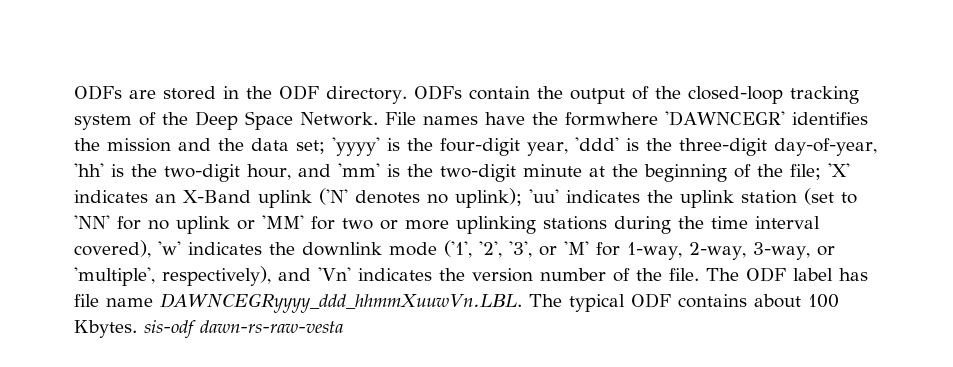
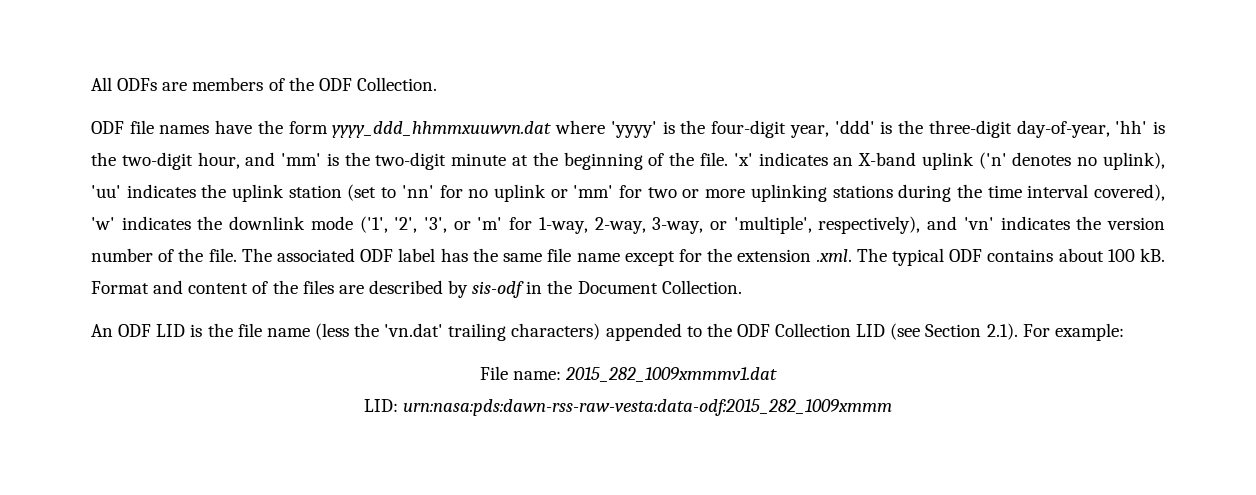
(74, 92) none -> [91,77,112,91] All
[163,85,859,104] [74,111,868,130] [74,138,325,154] stored in the ODF directory. ODFs contain the output of the closed-loop tracking system of the Deep Space Network. File names have the formwhere 'DAWNCEGR' identifies the mission and the data set; -> [192,77,437,91] [91,120,606,138] members of the ODF Collection. // ODF file names have the form yyyy_ddd_hhmmxuuwvn.dat where
[789,163,850,180] [74,188,348,208] file; 'X' indicates an X-Band uplink ('N' -> [699,152,1007,170] file. 'x' indicates an X-band uplink ('n'
[455,188,522,208] uplink); -> [1102,152,1165,170] uplink),
[74,215,110,229] 'NN' -> [401,185,434,198] 'nn'
[262,215,304,229] 'MM' -> [573,185,614,198] 'mm'
[564,241,589,255] 'M' -> [477,217,503,230] 'm'
[318,267,351,281] 'Vn' -> [963,217,994,230] 'vn'
(739, 274) none -> [277,248,356,262] associated
[74,293,522,313] file name DAWNCEGRyyyy_ddd_hhmmXuuwVn.LBL. -> [472,248,852,266] the same file name except for the extension .xml.
[74,320,343,339] Kbytes. sis-odf dawn-rs-raw-vesta -> [1140,248,1166,262] [91,280,742,298] [91,323,1124,341] [479,366,778,382] [363,399,893,416] kB. Format and content of the files are described by sis-odf in the Document Collection. // An ODF LID is the file name (less the 'vn.dat' trailing characters) appended to the ODF Collection LID (see Section 2.1). For example: // File name: 2015_282_1009xmmmv1.dat // LID: urn:nasa:pds:dawn-rss-raw-vesta:data-odf:2015_282_1009xmmm

